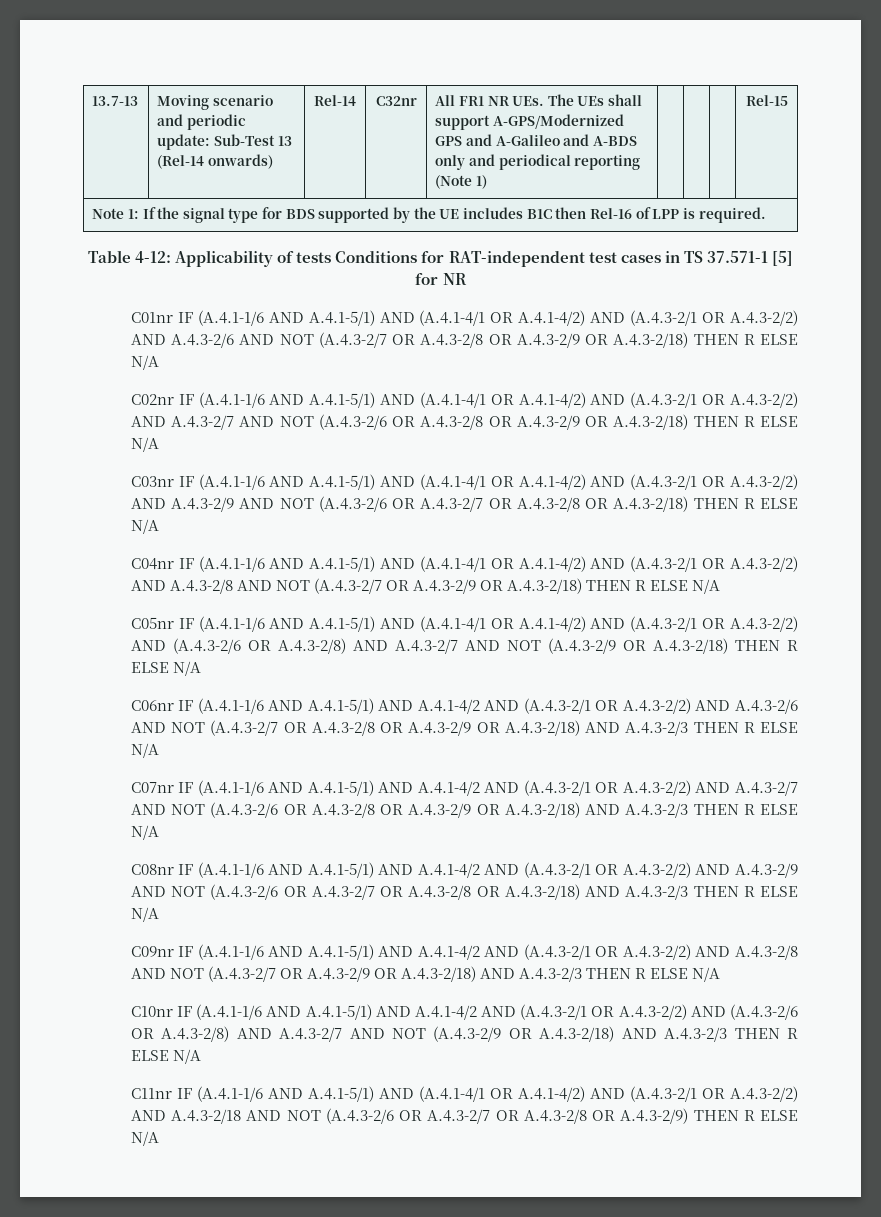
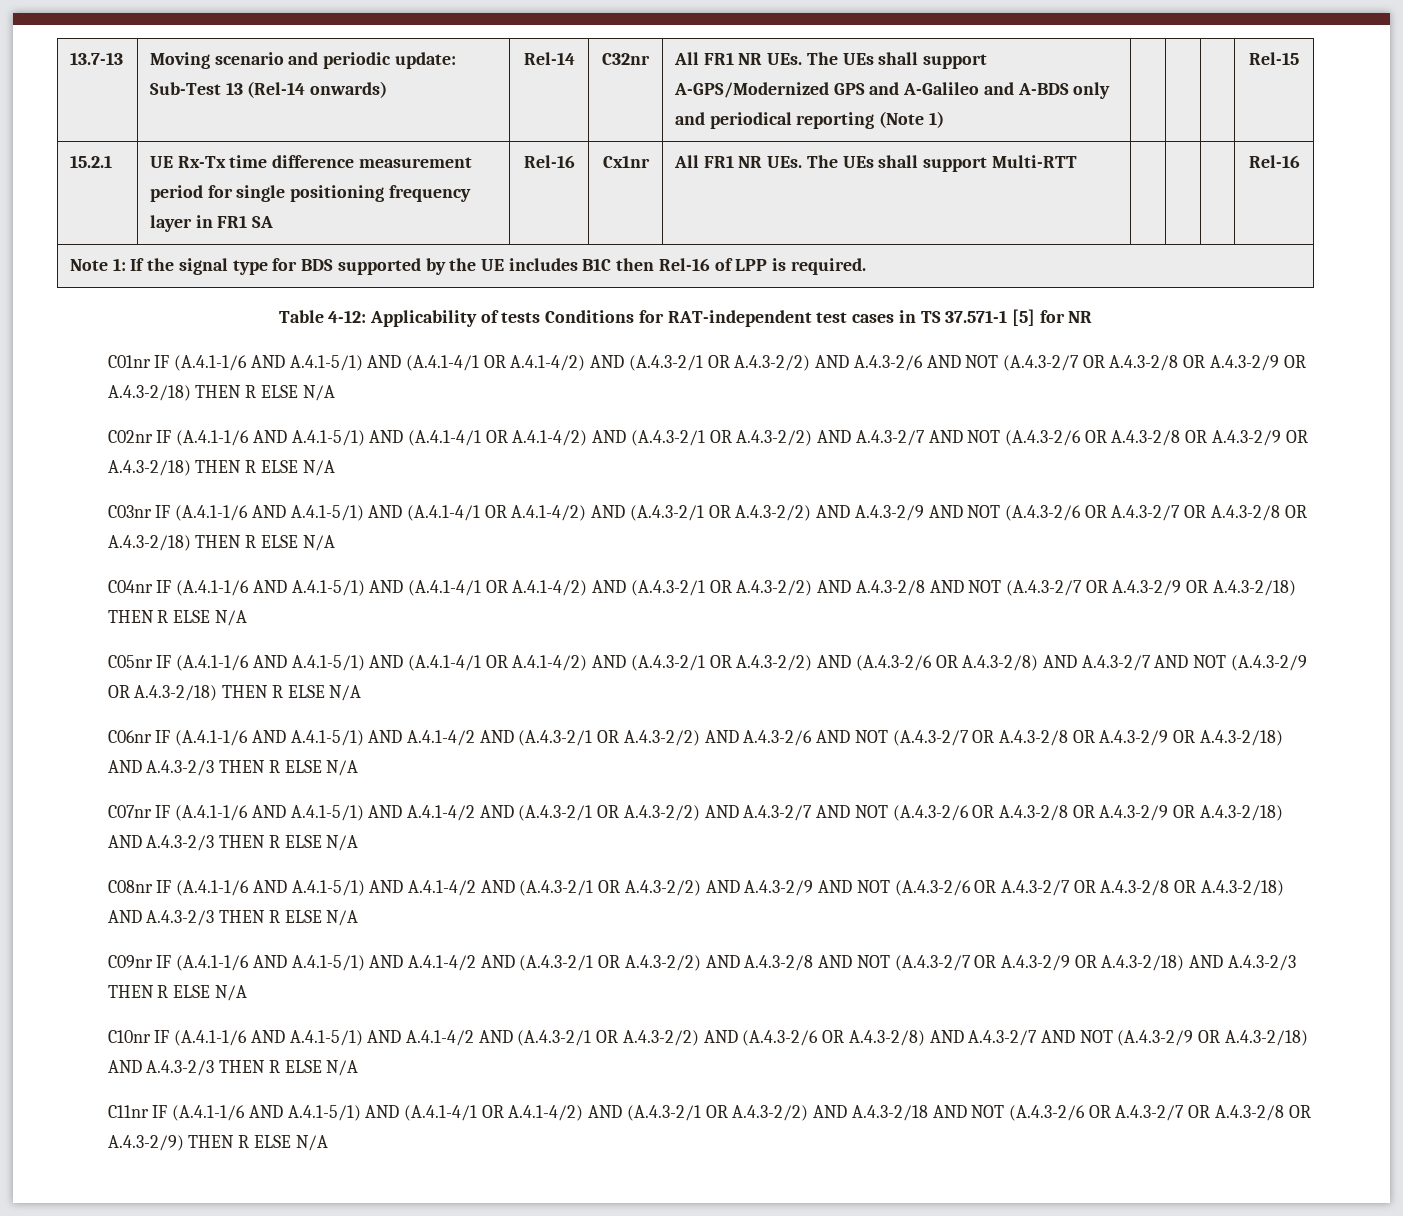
(788, 100) none -> [70,155,113,168] [150,155,472,168] [150,185,471,202] [150,215,274,232] [523,155,575,168] [602,155,650,168] [674,155,1077,172] [1248,155,1300,168] // 15.2.1 | UE Rx-Tx time difference measurement period for single positioning frequency layer in FR1 SA | Rel-16 | Cx1nr | All FR1 NR UEs. The UEs shall support Multi-RTT | | | | Rel-16

